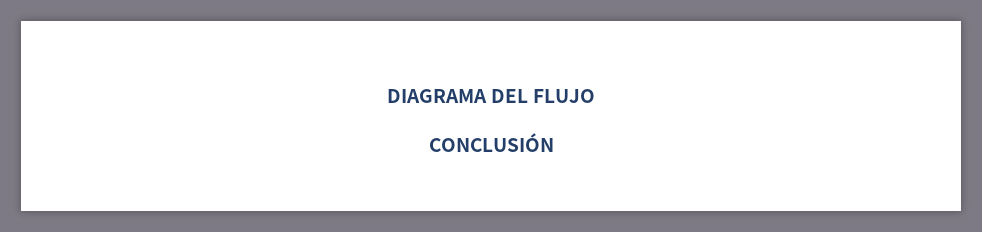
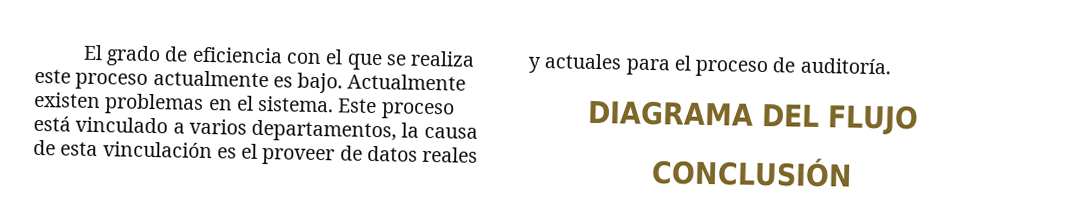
(386, 96) none -> [82,44,476,71] [34,68,467,94] [34,91,455,120] [33,115,478,143] [33,139,479,166] [528,53,891,78] El grado de eficiencia con el que se realiza este proceso actualmente es bajo. Actualmente existen problemas en el sistema. Este proceso está vinculado a varios departamentos, la causa de esta vinculación es el proveer de datos reales y actuales para el proceso de auditoría. //

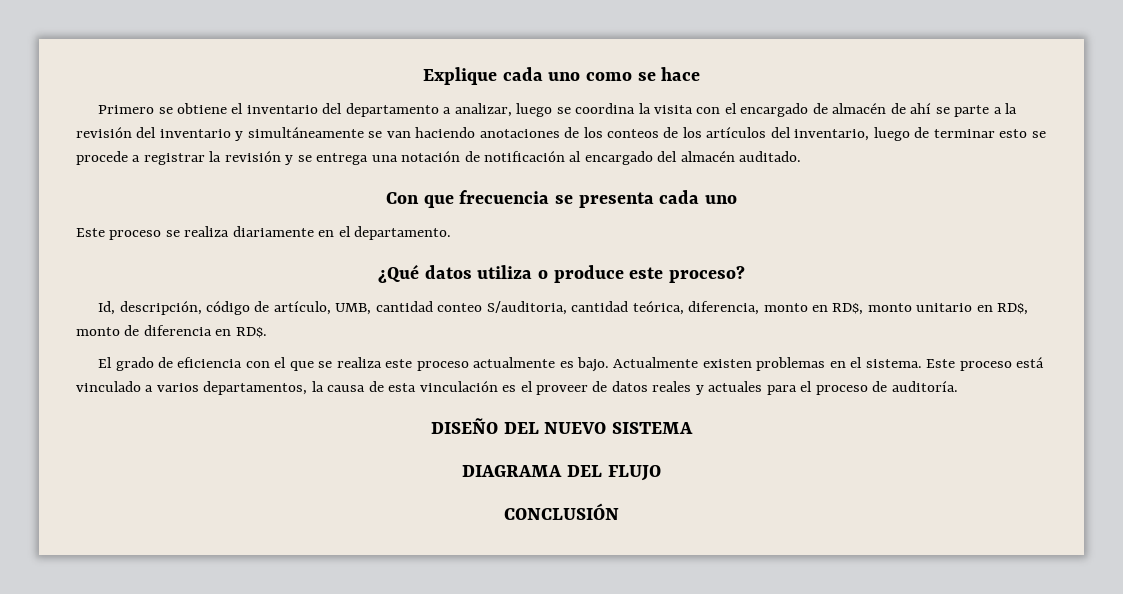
(82, 52) none -> [422,67,701,85] [98,103,1017,117] [76,127,1046,141] [76,151,802,165] [385,190,738,208] [76,226,452,240] [377,264,746,283] [98,301,1029,315] [76,325,267,338] Explique cada uno como se hace // Primero se obtiene el inventario del departamento a analizar, luego se coordina la visita con el encargado de almacén de ahí se parte a la revisión del inventario y simultáneamente se van haciendo anotaciones de los conteos de los artículos del inventario, luego de terminar esto se procede a registrar la revisión y se entrega una notación de notificación al encargado del almacén auditado. // Con que frecuencia se presenta cada uno // Este proceso se realiza diariamente en el departamento. // ¿Qué datos utiliza o produce este proceso? // Id, descripción, código de artículo, UMB, cantidad conteo S/auditoria, cantidad teórica, diferencia, monto en RD$, monto unitario en RD$, monto de diferencia en RD$. //
(891, 66) none -> [430,418,694,434] // DISEÑO DEL NUEVO SISTEMA

